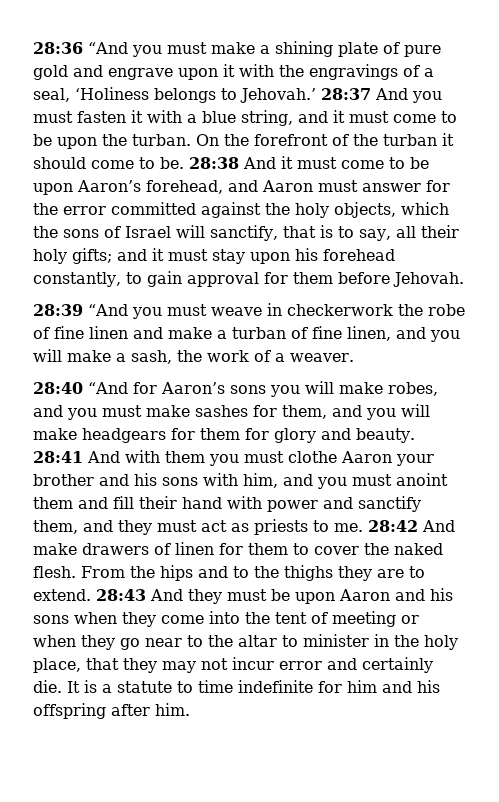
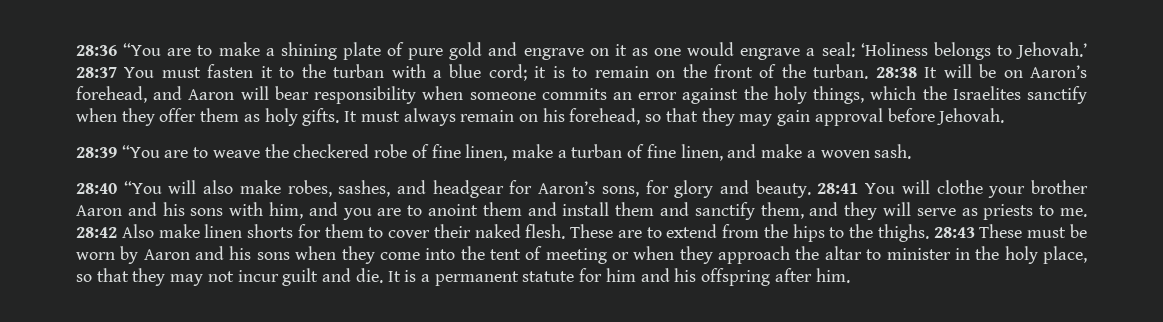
[88,42,207,57] “And you must -> [123,43,213,56] “You are to
[178,64,434,80] [33,88,70,102] upon it with the engravings of a seal, -> [589,42,855,60] on it as one would engrave a seal:
[375,88,442,103] And you -> [124,67,155,78] You
[147,110,457,126] [33,133,454,149] [33,156,429,169] [33,180,450,195] [33,202,196,215] with a blue string, and it must come to be upon the turban. On the forefront of the turban it should come to be. 28:38 And it must come to be upon Aaron’s forehead, and Aaron must answer for the error committed -> [279,64,1088,81] [76,86,678,104] to the turban with a blue cord; it is to remain on the front of the turban. 28:38 It will be on Aaron’s forehead, and Aaron will bear responsibility when someone commits an error
[334,202,396,218] objects, -> [813,86,865,104] things,
[63,225,459,241] [33,248,395,264] [33,271,464,287] [33,303,423,319] sons of Israel will sanctify, that is to say, all their holy gifts; and it must stay upon his forehead constantly, to gain approval for them before Jehovah. // 28:39 “And you must weave in checkerwork the -> [952,86,1087,104] [76,108,1005,126] [76,144,370,158] Israelites sanctify when they offer them as holy gifts. It must always remain on his forehead, so that they may gain approval before Jehovah. // 28:39 “You are to weave the checkered
[89,326,163,339] linen and -> [465,144,508,161] linen,
[430,330,460,342] [33,349,354,364] [33,381,438,397] [33,404,430,420] [33,428,240,443] you will make a sash, the work of a weaver. // 28:40 “And for Aaron’s sons you will make robes, and you must make sashes for them, and you will make headgears for them -> [761,144,912,159] [76,180,639,198] make a woven sash. // 28:40 “You will also make robes, sashes, and headgear for Aaron’s sons,
[87,450,392,466] And with them you must clothe Aaron -> [865,180,983,194] You will clothe
(94, 480) none -> [76,205,122,216] Aaron
[352,474,392,486] must -> [377,205,423,216] are to
[113,496,318,512] fill their hand with power -> [562,202,655,216] install them
[157,520,227,532] must act -> [882,202,956,216] will serve
[422,520,455,532] [33,542,214,555] And make drawers of linen -> [121,224,294,238] Also make linen shorts
[364,543,389,555] the -> [433,224,471,238] their
[81,566,125,578] From -> [570,224,760,238] These are to extend from
[198,565,425,581] [33,589,335,604] and to the thighs they are to extend. 28:43 And they must be upon -> [829,224,1087,242] [76,246,139,264] to the thighs. 28:43 These must be worn by
[120,635,203,650] go near to -> [718,246,791,264] approach
(81, 665) none -> [76,274,92,282] so
[279,657,433,673] error and certainly -> [282,268,352,286] guilt and
[117,680,313,693] statute to time indefinite -> [434,271,575,286] permanent statute

